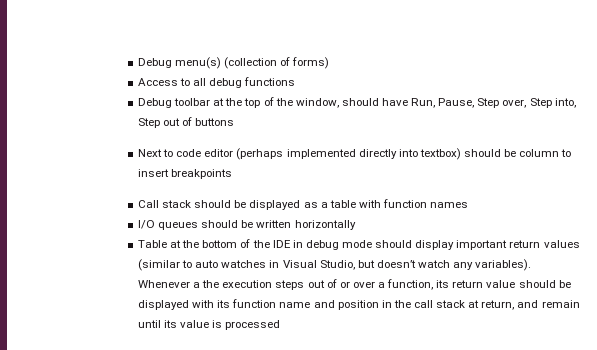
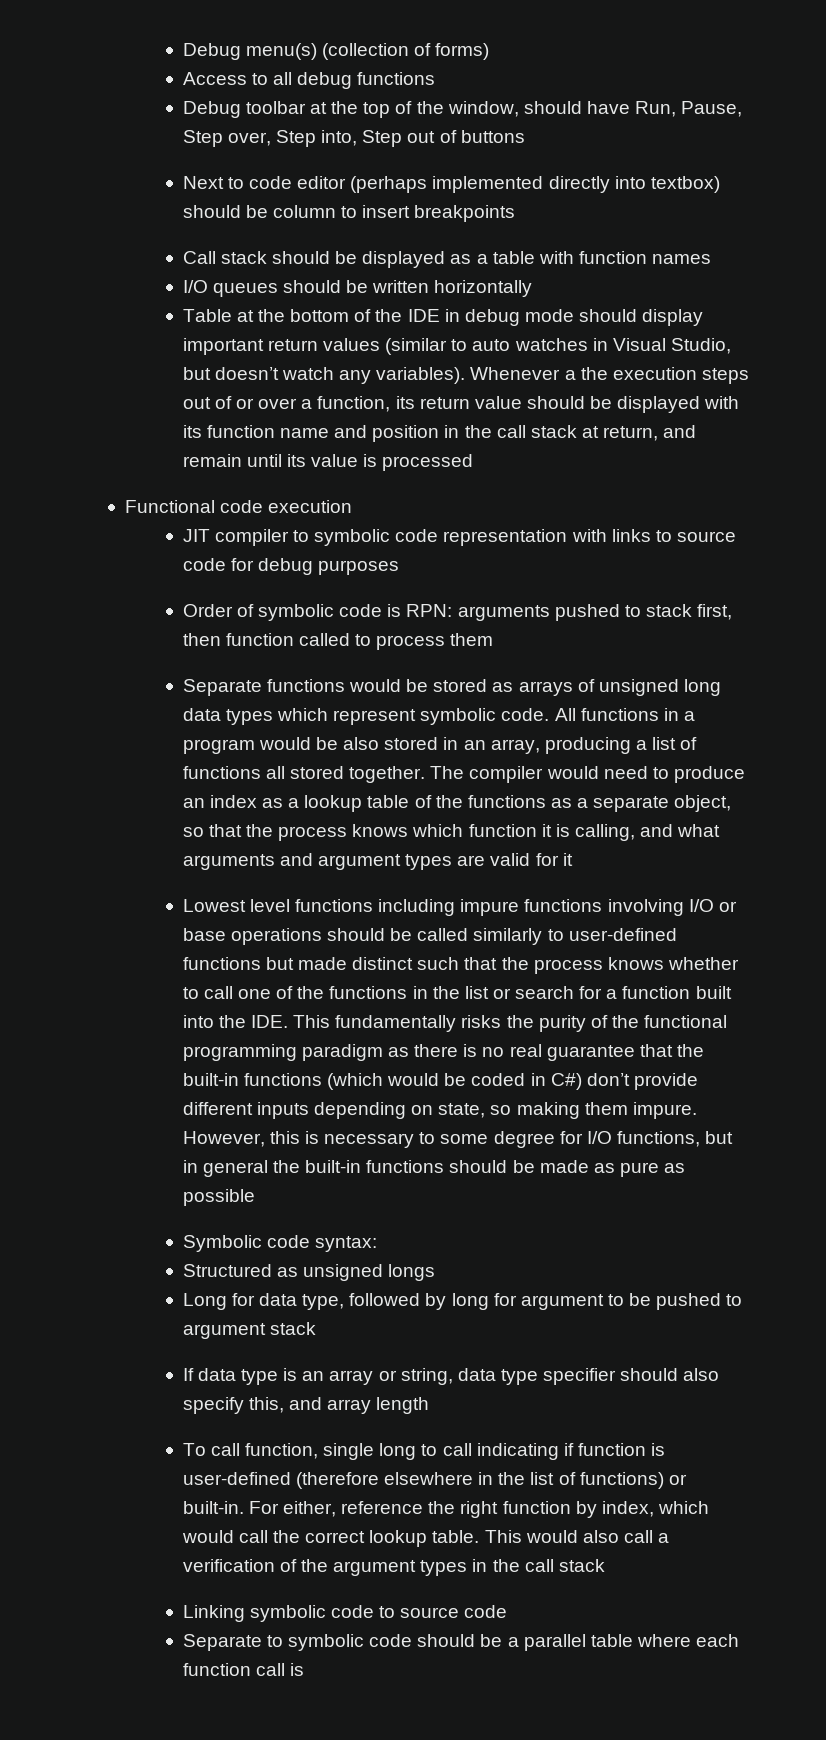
(281, 325) none -> [124,500,353,513] [182,529,736,546] [182,558,400,575] [182,604,733,621] [182,633,494,650] [182,679,721,696] [182,708,695,725] [182,737,698,754] [182,766,745,783] [182,795,732,812] [182,824,721,841] [182,853,573,870] [182,899,737,916] [182,928,677,945] [182,957,739,974] [182,986,732,999] [182,1015,728,1032] [182,1044,704,1061] [182,1073,698,1090] [182,1102,697,1119] [182,1131,734,1148] [182,1160,686,1177] [182,1189,255,1206] [182,1235,378,1252] [182,1264,436,1281] [182,1293,743,1310] [182,1322,316,1339] [182,1368,720,1385] [182,1397,430,1414] [182,1443,666,1460] [182,1472,687,1489] [182,1501,709,1518] [181,1530,670,1547] [182,1559,605,1576] [182,1605,508,1622] [182,1634,740,1651] [182,1663,305,1676] // Functional code execution // JIT compiler to symbolic code representation with links to source code for debug purposes // Order of symbolic code is RPN: arguments pushed to stack first, then function called to process them // Separate functions would be stored as arrays of unsigned long data types which represent symbolic code. All functions in a program would be also stored in an array, producing a list of functions all stored together. The compiler would need to produce an index as a lookup table of the functions as a separate object, so that the process knows which function it is calling, and what arguments and argument types are valid for it // Lowest level functions including impure functions involving I/O or base operations should be called similarly to user-defined functions but made distinct such that the process knows whether to call one of the functions in the list or search for a function built into the IDE. This fundamentally risks the purity of the functional programming paradigm as there is no real guarantee that the built-in functions (which would be coded in C#) don’t provide different inputs depending on state, so making them impure. However, this is necessary to some degree for I/O functions, but in general the built-in functions should be made as pure as possible // Symbolic code syntax: // Structured as unsigned longs // Long for data type, followed by long for argument to be pushed to argument stack // If data type is an array or string, data type specifier should also specify this, and array length // To call function, single long to call indicating if function is user-defined (therefore elsewhere in the list of functions) or built-in. For either, reference the right function by index, which would call the correct lookup table. This would also call a verification of the argument types in the call stack // Linking symbolic code to source code // Separate to symbolic code should be a parallel table where each function call is

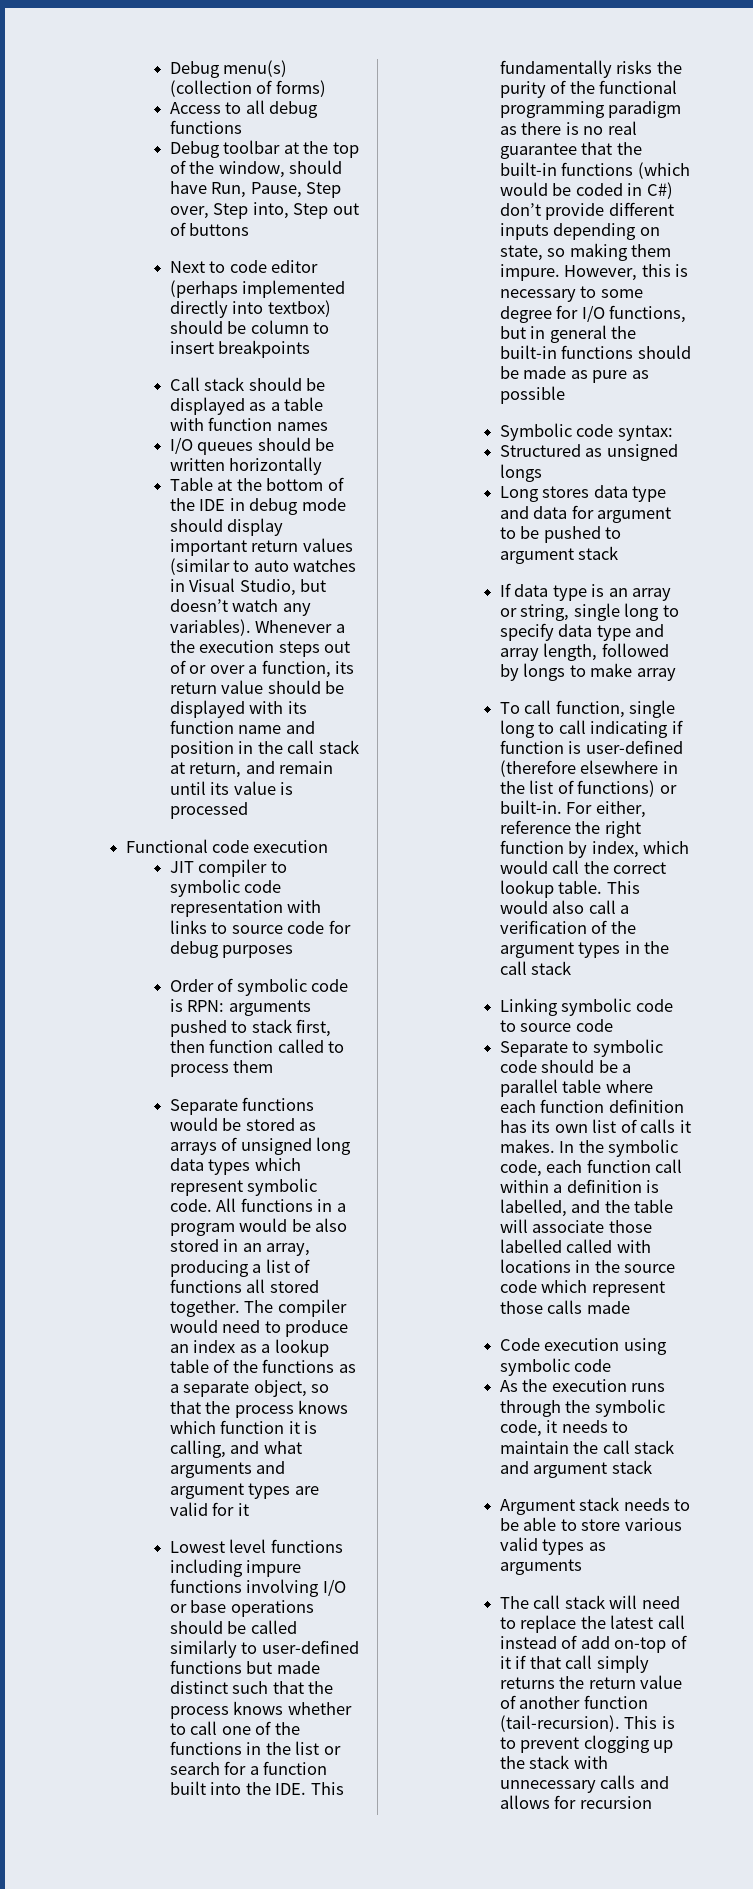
[231,1293,489,1310] for data type, followed by long -> [542,485,667,502] [499,506,568,519] stores data type and data
[457,1368,720,1385] [182,1397,430,1414] data type specifier should also specify this, and array length -> [573,603,679,621] [499,623,665,641] [499,643,669,661] [499,663,676,681] single long to specify data type and array length, followed by longs to make array
[255,1663,305,1676] call is -> [608,1099,684,1113] [499,1119,691,1133] [499,1139,679,1157] [499,1159,683,1177] [499,1179,660,1193] [499,1199,674,1217] [499,1219,652,1233] [499,1239,651,1253] [499,1259,676,1273] [499,1280,665,1297] [499,1300,630,1314] [499,1338,667,1355] [499,1358,612,1376] [499,1379,666,1392] [499,1399,665,1417] [499,1420,629,1437] [499,1440,675,1454] [499,1460,652,1478] [499,1497,691,1515] [499,1517,682,1531] [499,1537,606,1555] [499,1559,582,1575] [499,1595,680,1609] [499,1615,685,1633] [499,1635,687,1653] [499,1655,649,1673] [499,1675,683,1689] [499,1695,648,1709] [499,1715,675,1732] [499,1735,674,1753] [499,1755,608,1769] [499,1775,669,1793] [499,1795,652,1809] definition has its own list of calls it makes. In the symbolic code, each function call within a definition is labelled, and the table will associate those labelled called with locations in the source code which represent those calls made // Code execution using symbolic code // As the execution runs through the symbolic code, it needs to maintain the call stack and argument stack // Argument stack needs to be able to store various valid types as arguments // The call stack will need to replace the latest call instead of add on-top of it if that call simply returns the return value of another function (tail-recursion). This is to prevent clogging up the stack with unnecessary calls and allows for recursion

